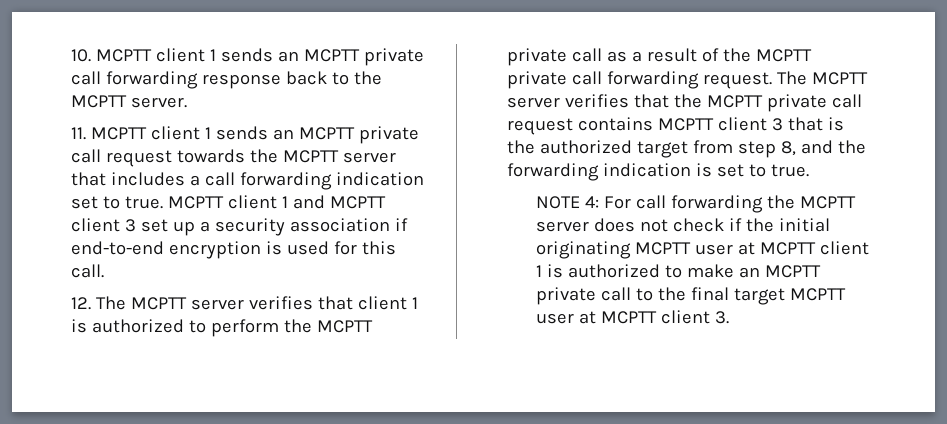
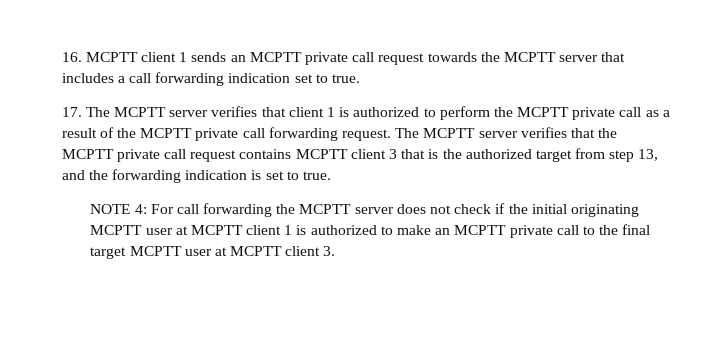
[70,48,424,66] [70,71,382,89] [70,95,187,108] [70,127,86,140] 10. MCPTT client 1 sends an MCPTT private call forwarding response back to the MCPTT server. // 11. -> [61,52,82,62] 16.
[167,195,386,209] [70,218,408,236] [70,241,396,259] [70,264,104,278] [70,297,91,310] MCPTT client 1 and MCPTT client 3 set up a security association if end-to-end encryption is used for this call. // 12. -> [61,107,82,117] // 17.
[780,141,796,156] 8, -> [638,149,659,161] 13,

